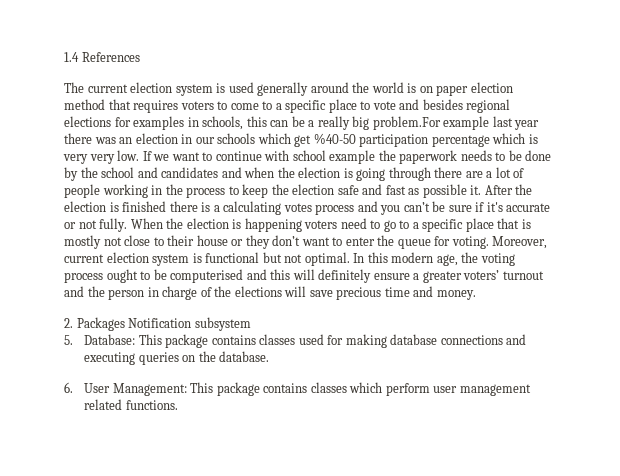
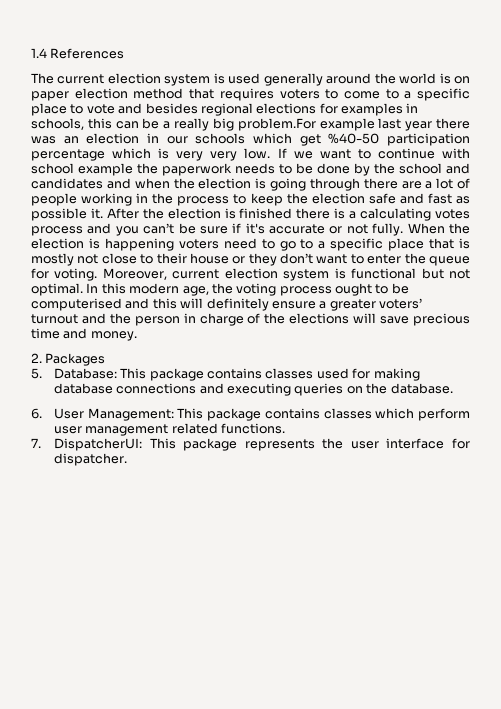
[128,317,251,331] Notification subsystem -> (106, 359) none
(178, 405) none -> [31,438,471,451] [53,453,127,466] // 7. DispatcherUI: This package represents the user interface for dispatcher.

